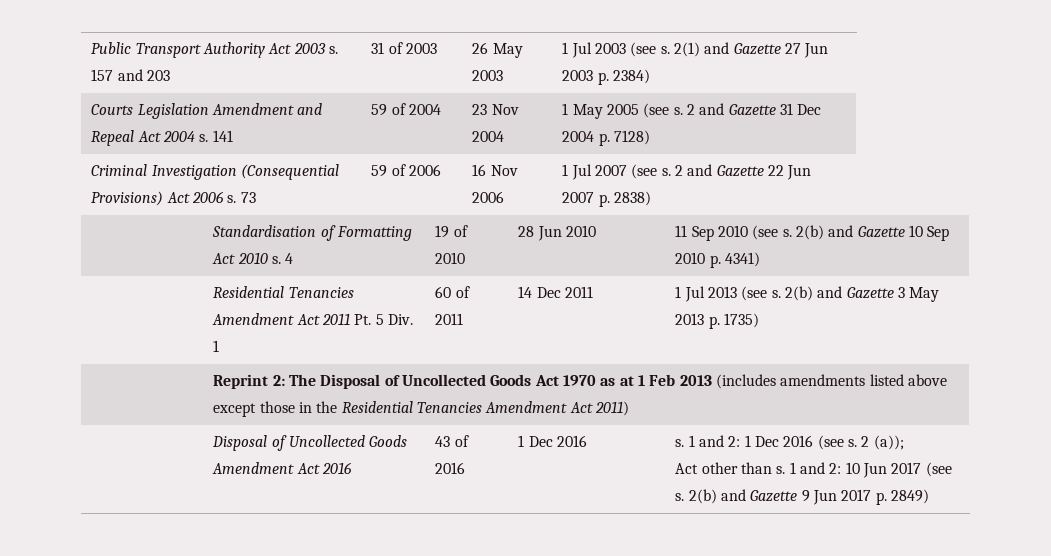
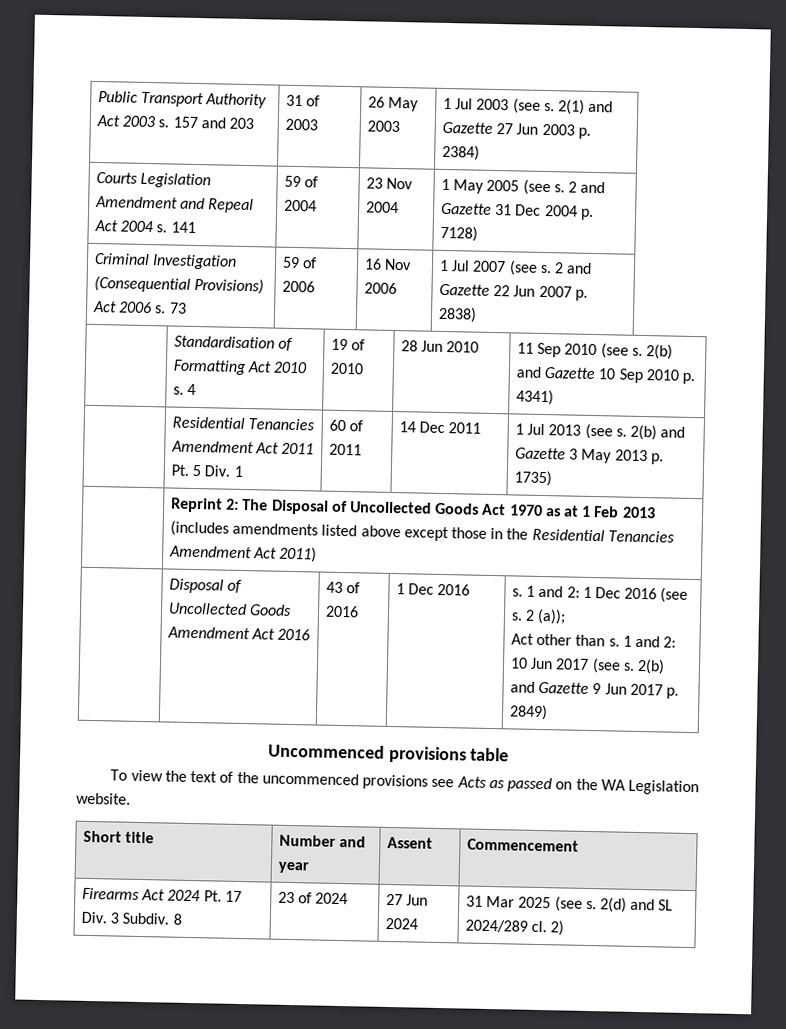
(929, 496) none -> [267,743,510,764] [110,769,699,796] [76,792,131,805] [83,830,155,844] [279,834,367,848] [278,861,311,874] [387,836,434,849] [467,838,580,852] [82,887,242,903] [81,911,182,925] [278,891,349,905] [386,893,429,906] [385,917,419,930] [466,895,674,913] [465,919,565,936] // Uncommenced provisions table // To view the text of the uncommenced provisions see Acts as passed on the WA Legislation website. // Short title | Number and year | Assent | Commencement // Firearms Act 2024 Pt. 17 Div. 3 Subdiv. 8 | 23 of 2024 | 27 Jun 2024 | 31 Mar 2025 (see s. 2(d) and SL 2024/289 cl. 2)

